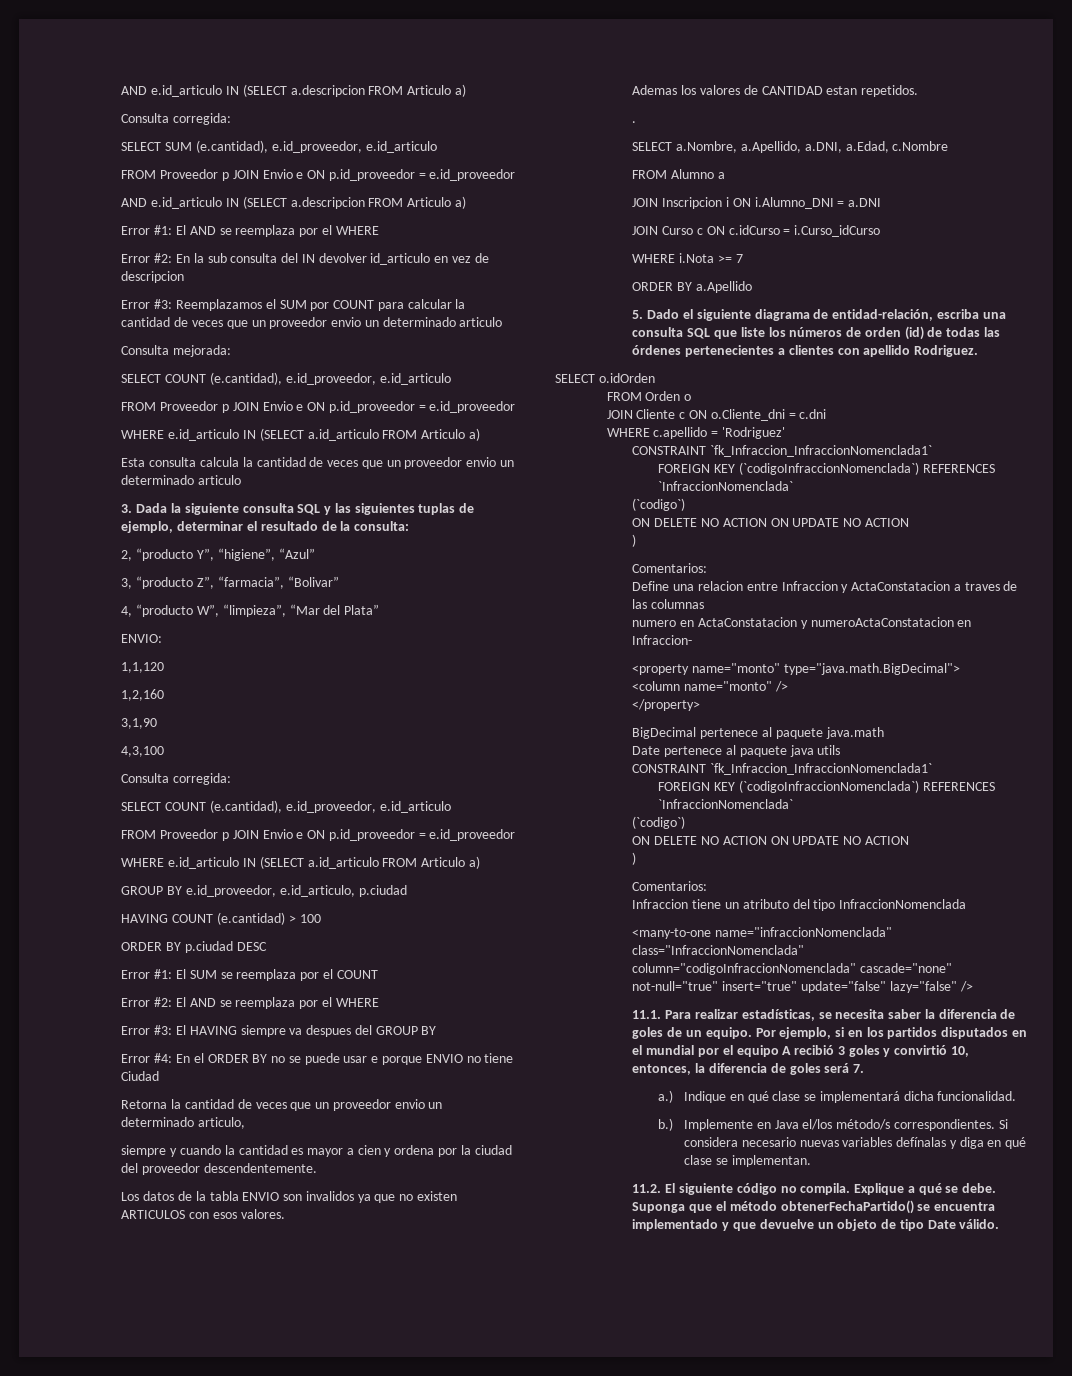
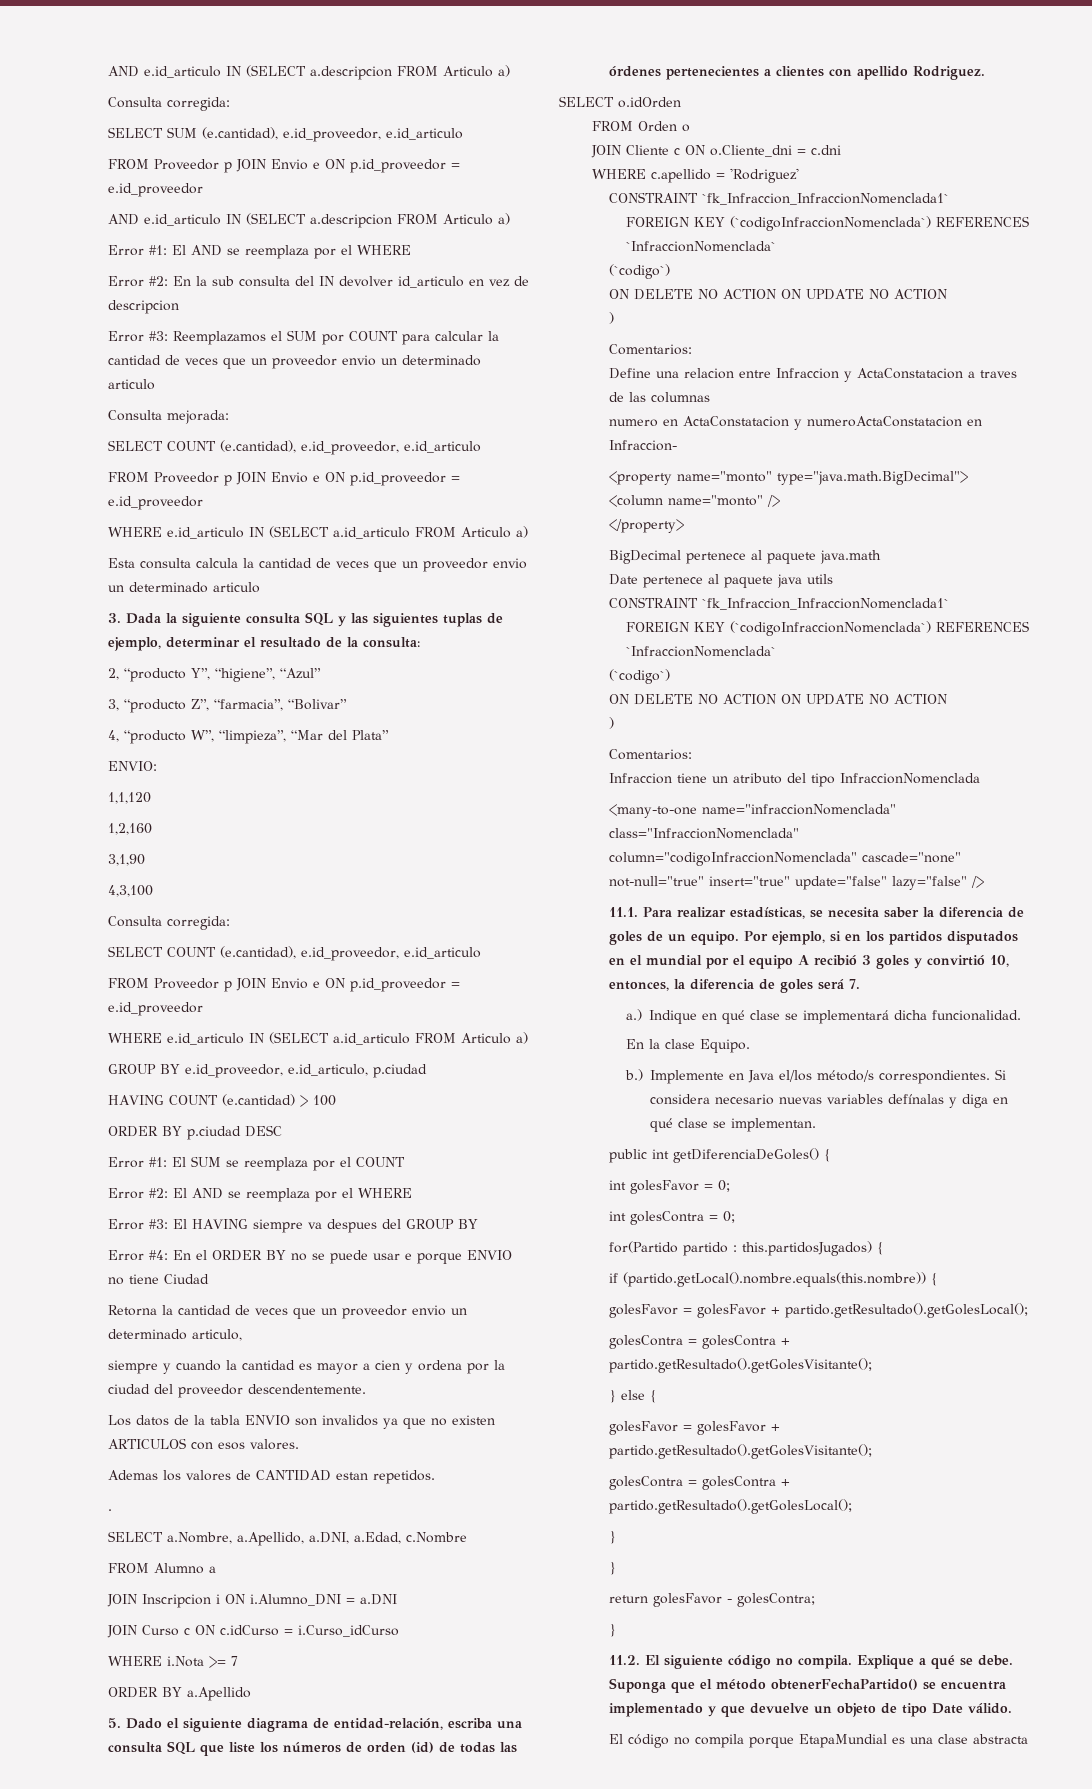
(1017, 1096) none -> [625,1039,750,1053] // En la clase Equipo.
(811, 1161) none -> [609,1148,832,1163] [609,1180,731,1194] [609,1211,736,1225] [609,1241,885,1256] [609,1272,939,1287] [609,1303,1029,1318] [609,1335,791,1349] [609,1358,873,1373] [609,1390,658,1403] [609,1421,781,1435] [609,1444,873,1459] [609,1476,791,1490] [609,1499,853,1514] [609,1531,617,1544] [609,1562,617,1575] [609,1593,816,1607] [609,1624,617,1637] // public int getDiferenciaDeGoles() { // int golesFavor = 0; // int golesContra = 0; // for(Partido partido : this.partidosJugados) { // if (partido.getLocal().nombre.equals(this.nombre)) { // golesFavor = golesFavor + partido.getResultado().getGolesLocal(); // golesContra = golesContra + partido.getResultado().getGolesVisitante(); // } else { // golesFavor = golesFavor + partido.getResultado().getGolesVisitante(); // golesContra = golesContra + partido.getResultado().getGolesLocal(); // } // } // return golesFavor - golesContra; // }
(1000, 1224) none -> [609,1734,1029,1748] // El código no compila porque EtapaMundial es una clase abstracta

